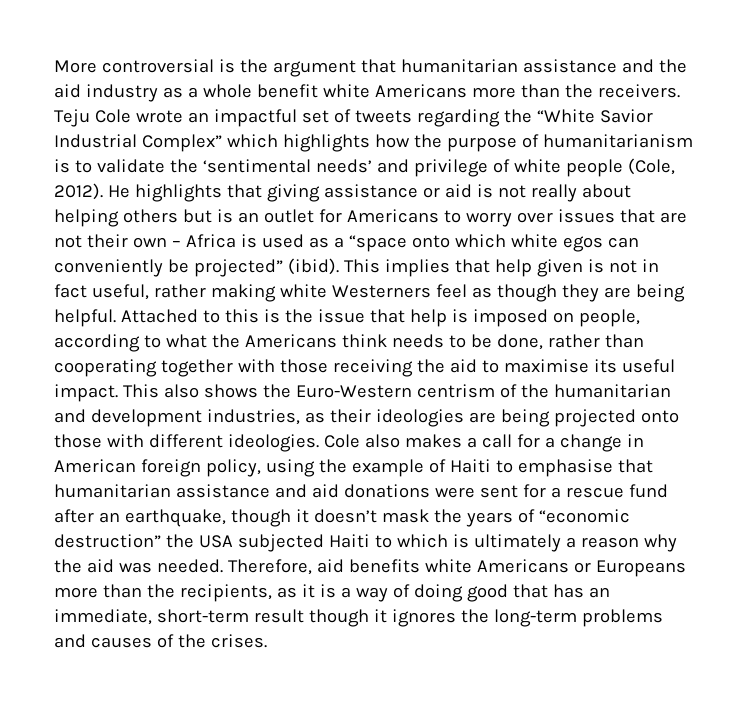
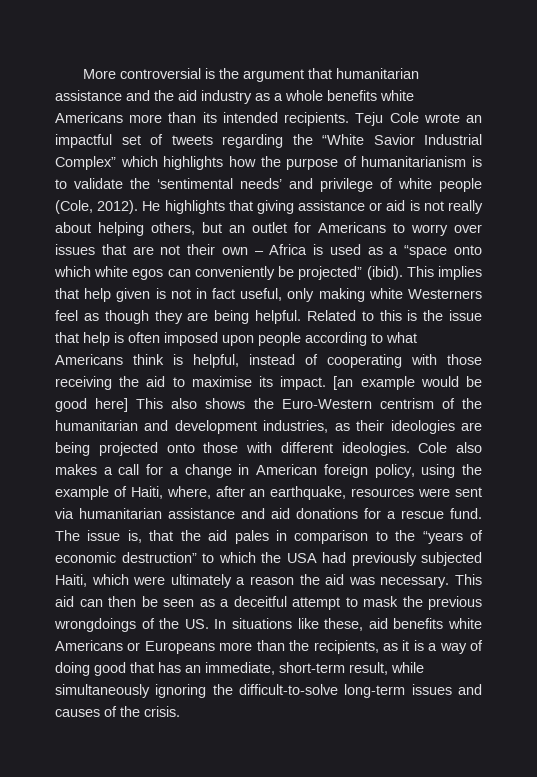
[256,84,318,98] benefit -> [327,90,377,101] benefits
[564,84,680,98] the receivers. -> [202,112,350,126] its intended recipients.
[122,209,233,223] others but is -> [151,222,222,235] others, but
[153,284,206,298] rather -> [287,288,315,302] only
[120,309,198,323] Attached -> [306,310,356,321] Related
[472,309,640,327] imposed on people, -> [128,332,301,346] often imposed upon people
[211,334,240,348] the -> (417, 337) none
[391,334,644,350] [54,359,233,377] needs to be done, rather than cooperating together -> [173,354,402,368] is helpful, instead of cooperating
[621,359,675,373] [54,384,118,402] useful impact. -> [280,376,482,390] [55,398,129,412] impact. [an example would be good here]
[449,459,653,477] Haiti to emphasise that -> [130,486,483,500] [55,508,74,519] Haiti, where, after an earthquake, resources were sent via
[434,485,518,498] were sent -> (358, 513) none
[628,484,668,498] [54,509,630,527] [54,534,469,552] fund after an earthquake, though it doesn’t mask the years of “economic destruction” the USA subjected Haiti to which is -> [450,508,482,519] [55,530,484,544] [55,552,482,566] [55,574,166,587] fund. The issue is, that the aid pales in comparison to the “years of economic destruction” to which the USA had previously subjected Haiti, which were
[643,534,677,552] why -> (294, 580) none
[156,559,312,575] needed. Therefore, -> [380,574,483,588] [55,596,482,610] [54,618,364,632] necessary. This aid can then be seen as a deceitful attempt to mask the previous wrongdoings of the US. In situations like these,
[253,609,663,627] result though it ignores the long-term problems -> [349,662,424,675] [55,684,452,698] result, while simultaneously ignoring the difficult-to-solve long-term issues
[210,634,267,648] crises. -> [144,706,180,717] crisis.

